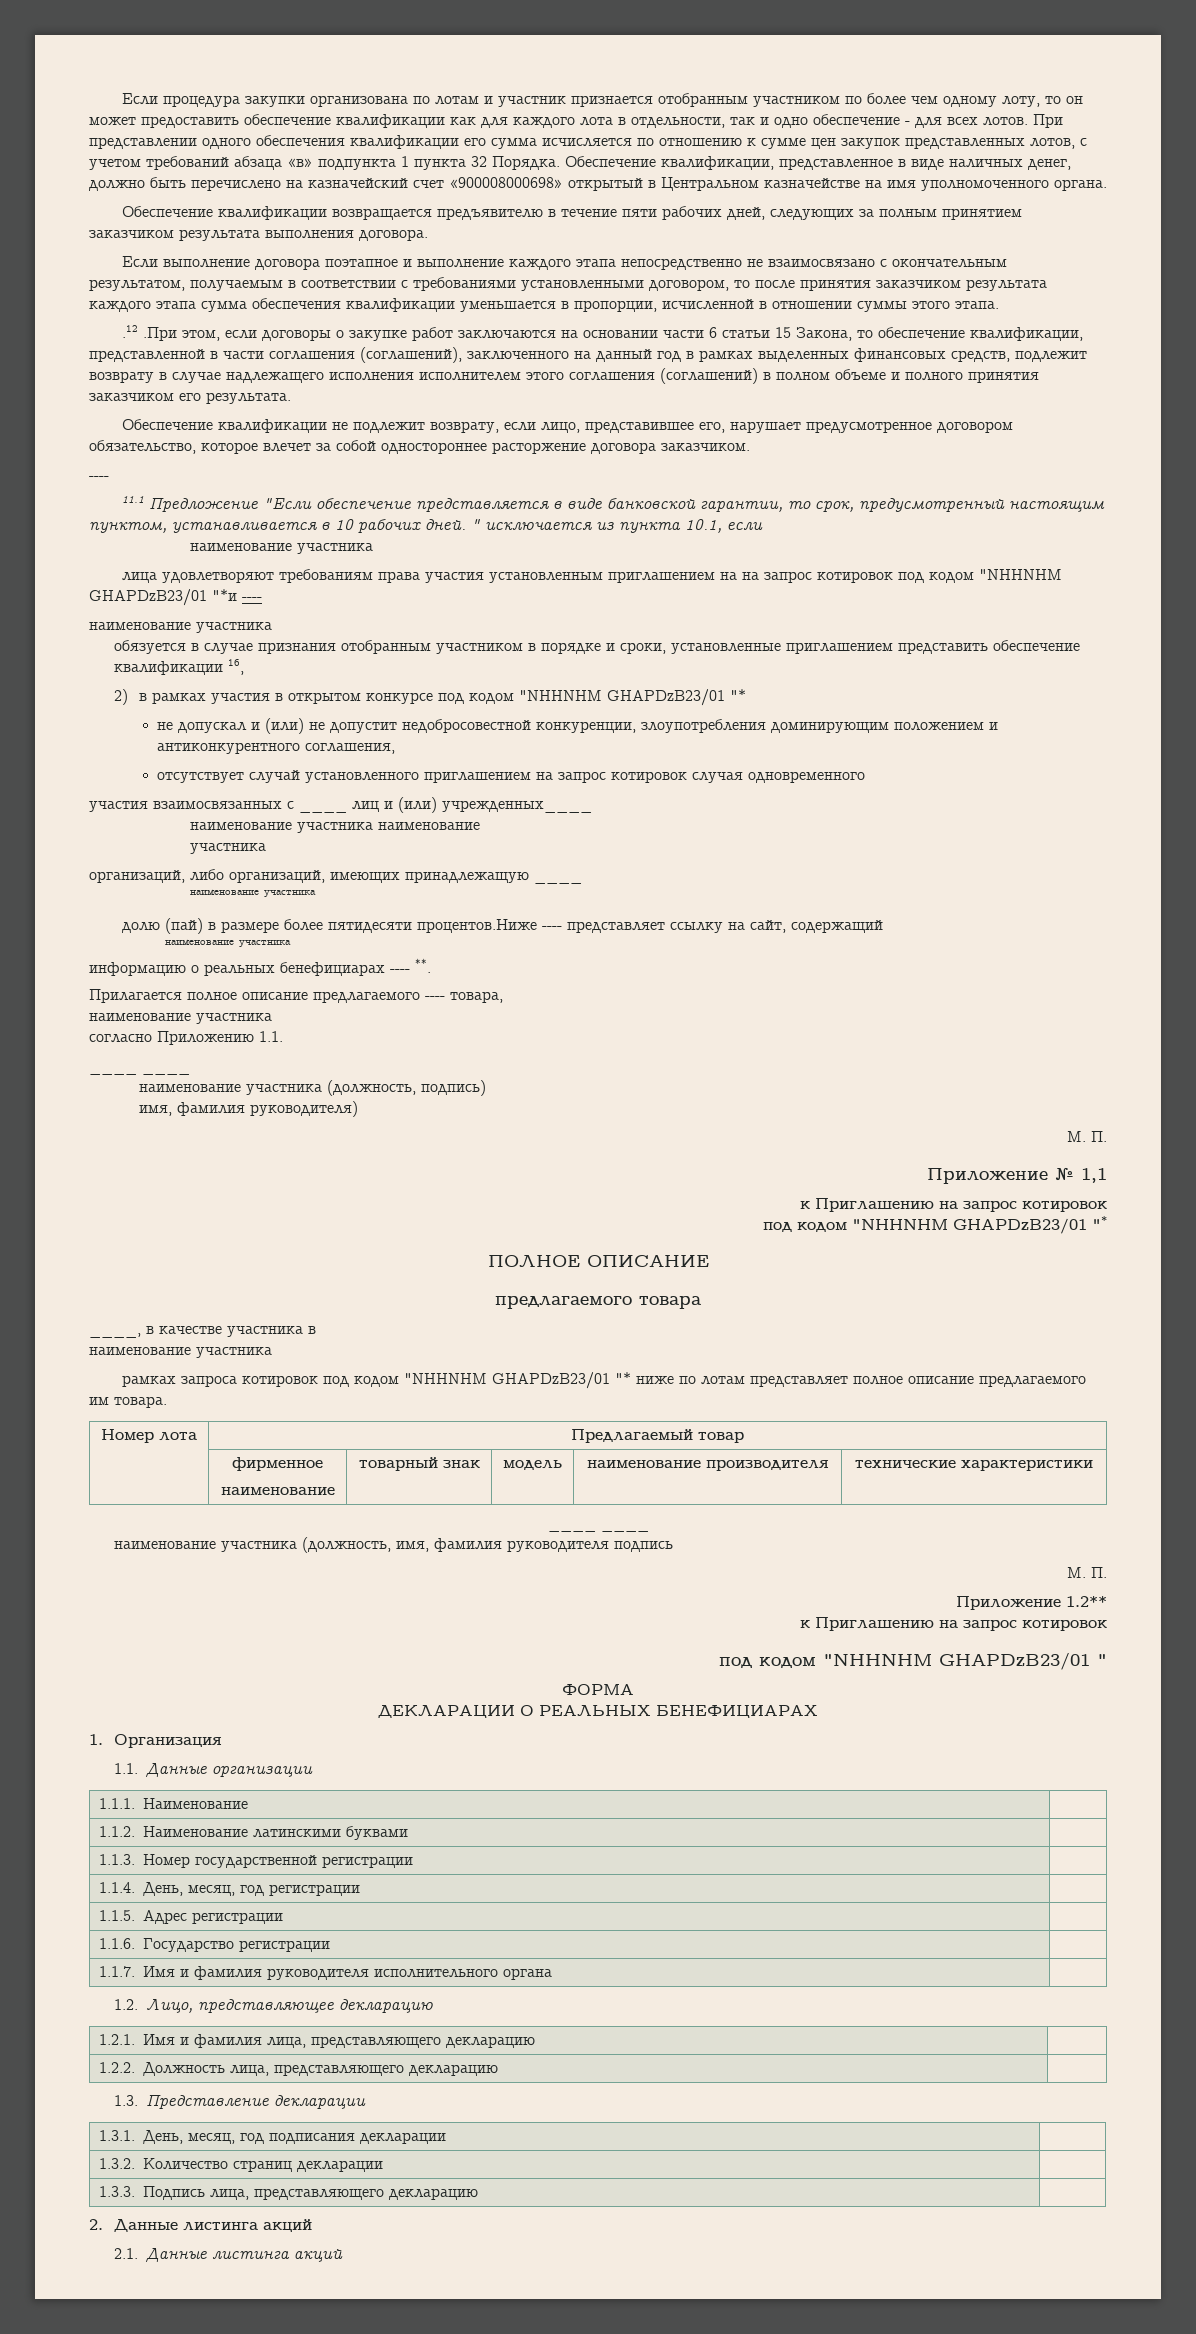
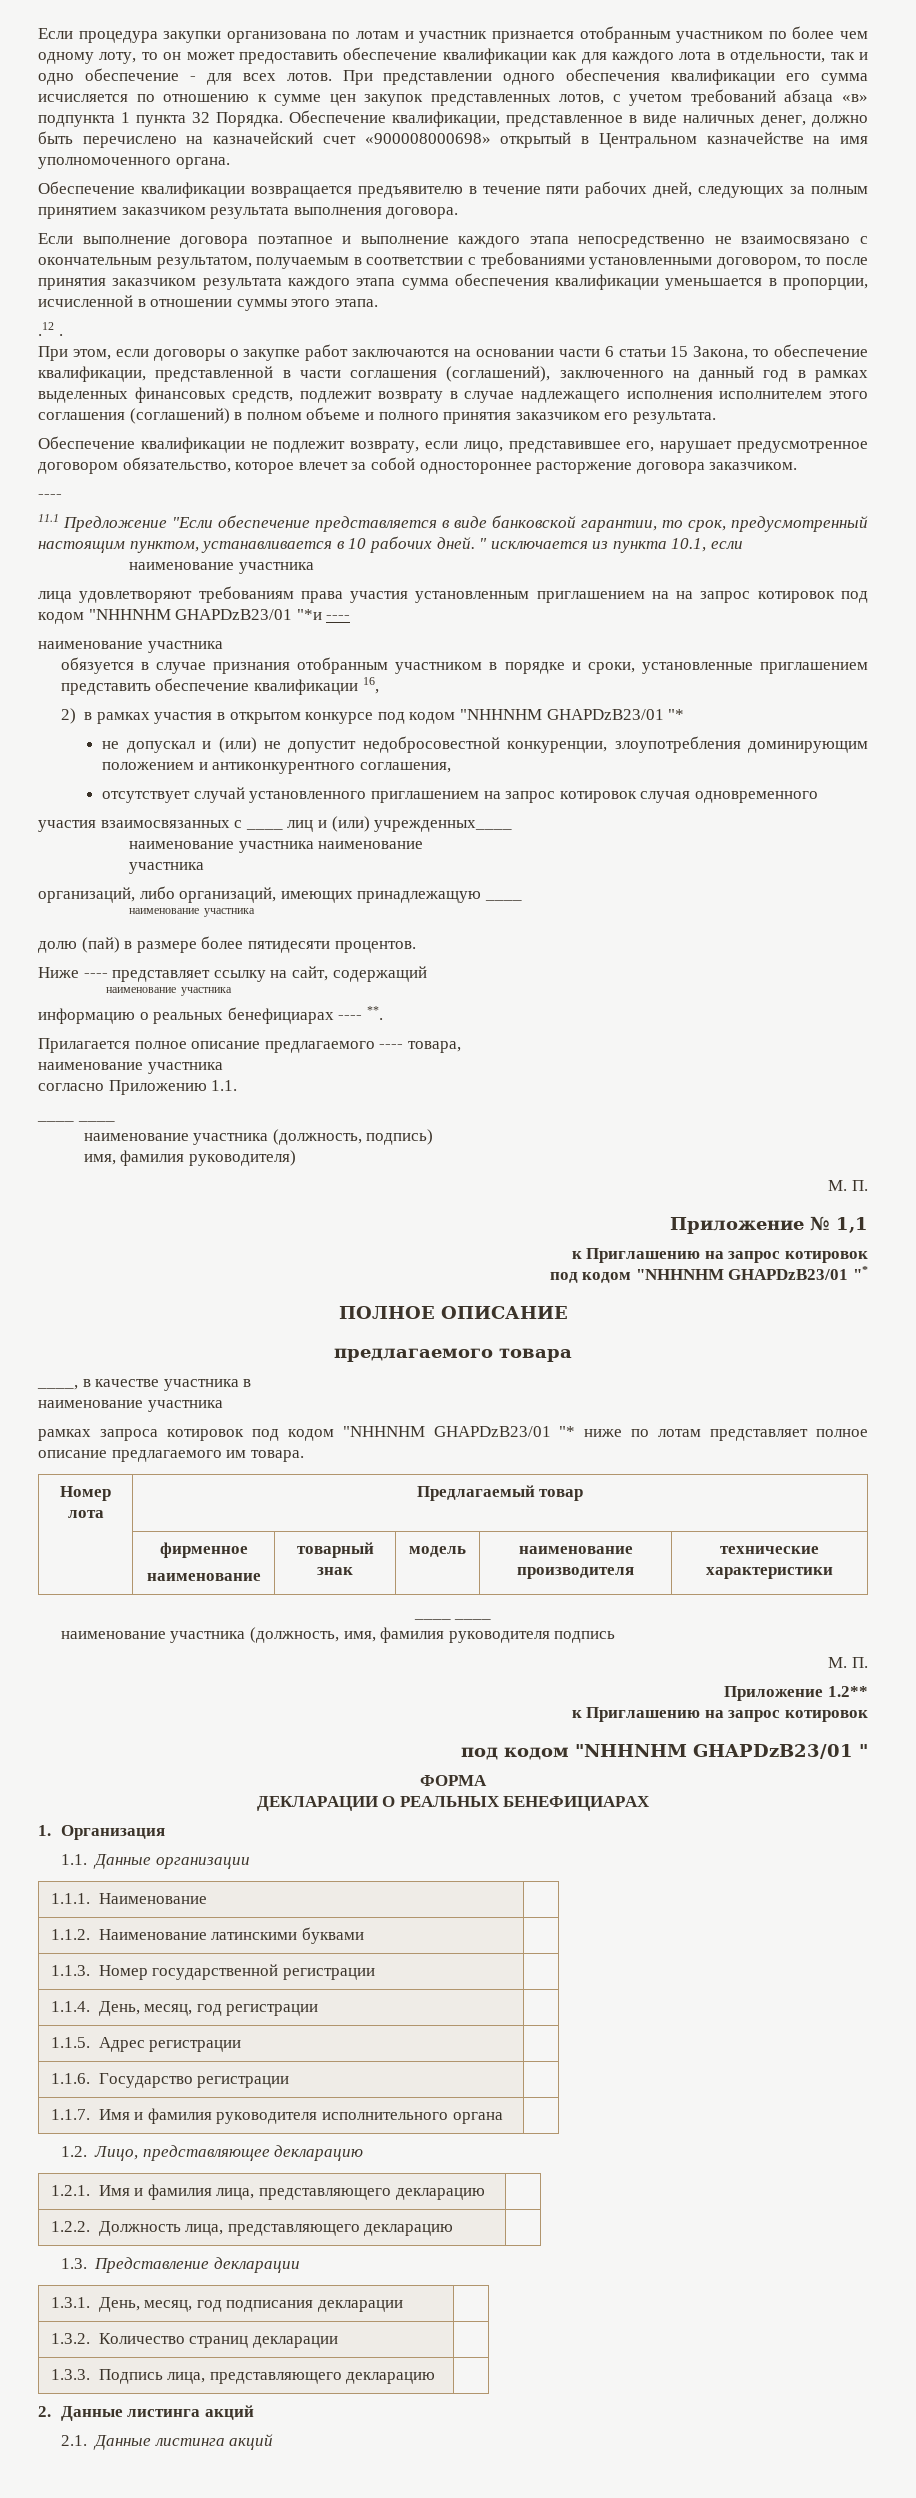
[143,327,178,341] .При -> [58,334,63,336] [38,346,68,361] . // При
[417,919,538,933] процентов.Ниже -> [334,941,416,953] [38,967,79,978] процентов. // Ниже

